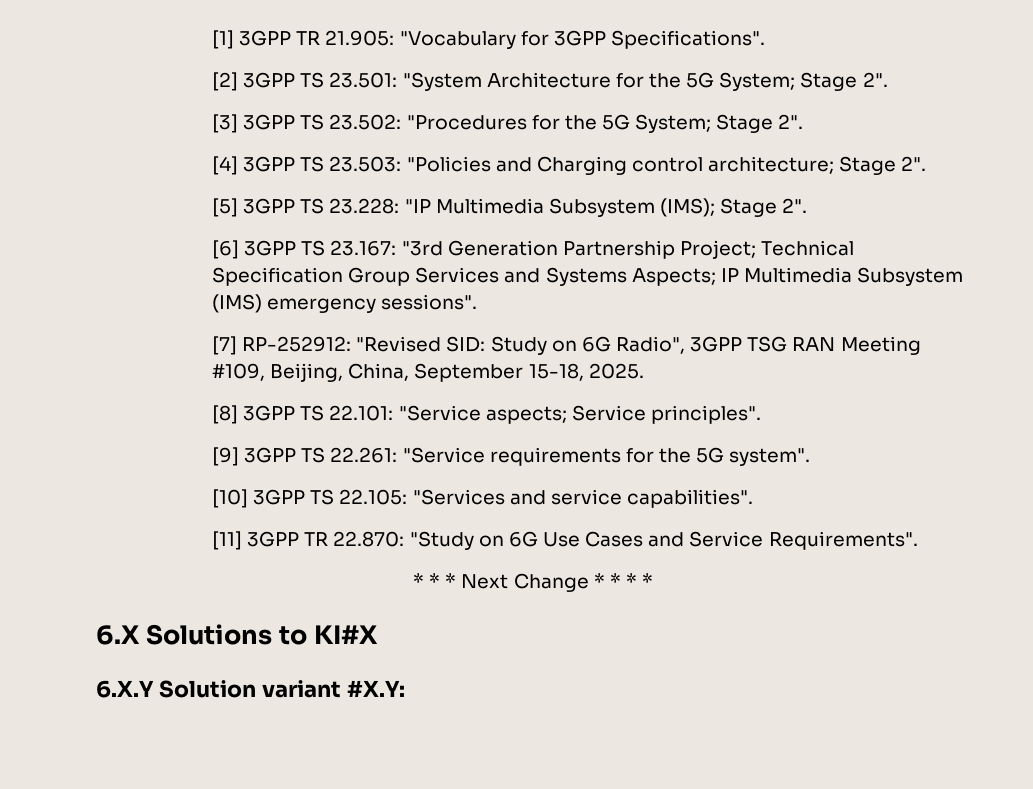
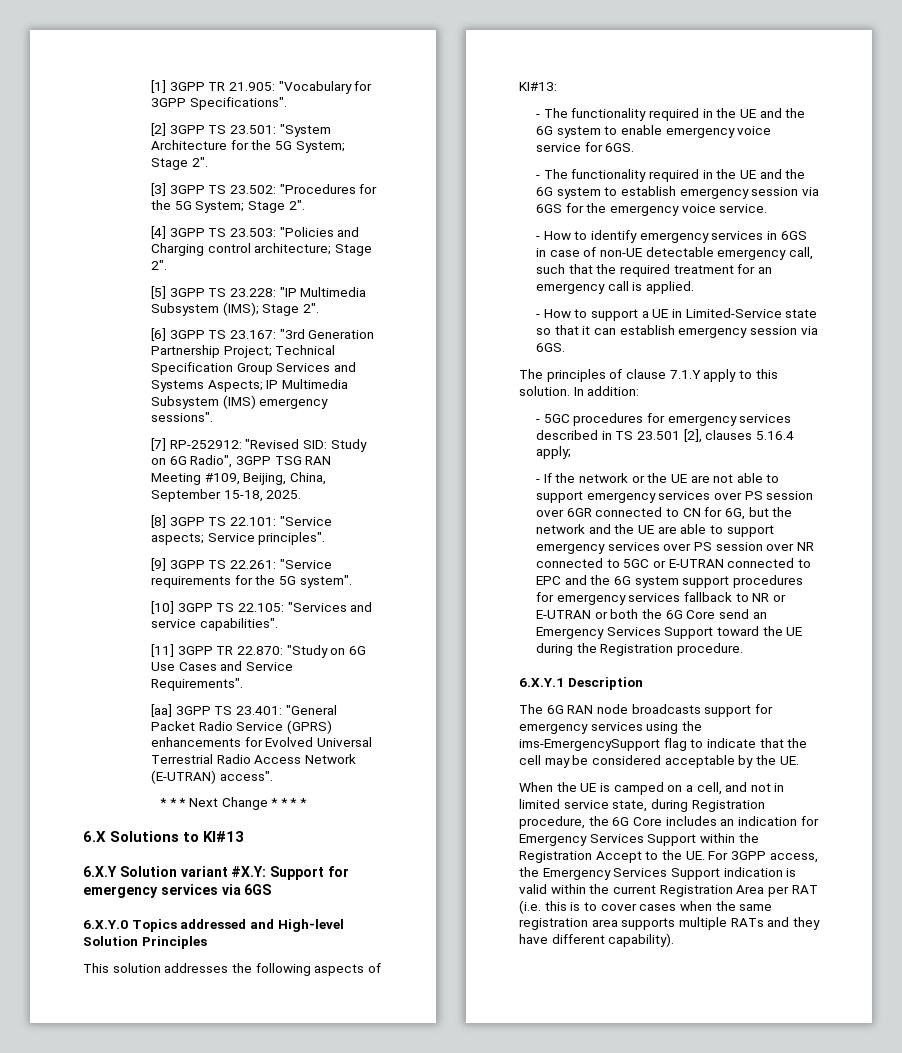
(918, 540) none -> [151,704,337,717] [151,720,332,734] [151,737,372,747] [151,754,356,764] [151,770,273,784] // [aa] 3GPP TS 23.401: "General Packet Radio Service (GPRS) enhancements for Evolved Universal Terrestrial Radio Access Network (E-UTRAN) access".
[313,625,378,644] KI#X -> [203,831,245,842] KI#13
(405, 688) none -> [270,866,349,880] [83,884,272,898] [83,919,344,932] [83,936,207,949] [83,963,381,976] [519,82,557,91] [536,108,806,121] [536,125,772,138] [536,142,635,152] [536,169,806,182] [536,186,819,199] [536,203,768,216] [536,230,807,243] [536,247,813,260] [536,264,772,277] [536,281,694,294] [536,308,818,321] [536,325,818,338] [536,343,566,352] [519,369,778,382] [519,386,640,396] [536,413,792,426] [536,429,794,443] [536,446,572,459] [536,473,780,483] [536,491,814,503] [536,507,793,520] [536,524,774,537] [536,542,814,554] [536,558,811,568] [536,575,803,588] [536,592,786,605] [536,609,767,619] [536,626,803,639] [536,643,743,656] [519,677,643,690] [519,704,773,717] [519,721,702,734] [519,738,808,751] [519,755,799,768] [519,782,785,795] [519,799,765,812] [519,816,819,829] [519,833,759,846] [519,850,818,863] [519,867,797,880] [519,884,818,897] [519,900,773,914] [519,917,820,930] [519,933,675,947] Support for emergency services via 6GS // 6.X.Y.0 Topics addressed and High-level Solution Principles // This solution addresses the following aspects of KI#13: // - The functionality required in the UE and the 6G system to enable emergency voice service for 6GS. // - The functionality required in the UE and the 6G system to establish emergency session via 6GS for the emergency voice service. // - How to identify emergency services in 6GS in case of non-UE detectable emergency call, such that the required treatment for an emergency call is applied. // - How to support a UE in Limited-Service state so that it can establish emergency session via 6GS. // The principles of clause 7.1.Y apply to this solution. In addition: // - 5GC procedures for emergency services described in TS 23.501 [2], clauses 5.16.4 apply; // - If the network or the UE are not able to support emergency services over PS session over 6GR connected to CN for 6G, but the network and the UE are able to support emergency services over PS session over NR connected to 5GC or E-UTRAN connected to EPC and the 6G system support procedures for emergency services fallback to NR or E-UTRAN or both the 6G Core send an Emergency Services Support toward the UE during the Registration procedure. // 6.X.Y.1 Description // The 6G RAN node broadcasts support for emergency services using the ims-EmergencySupport flag to indicate that the cell may be considered acceptable by the UE. // When the UE is camped on a cell, and not in limited service state, during Registration procedure, the 6G Core includes an indication for Emergency Services Support within the Registration Accept to the UE. For 3GPP access, the Emergency Services Support indication is valid within the current Registration Area per RAT (i.e. this is to cover cases when the same registration area supports multiple RATs and they have different capability).

